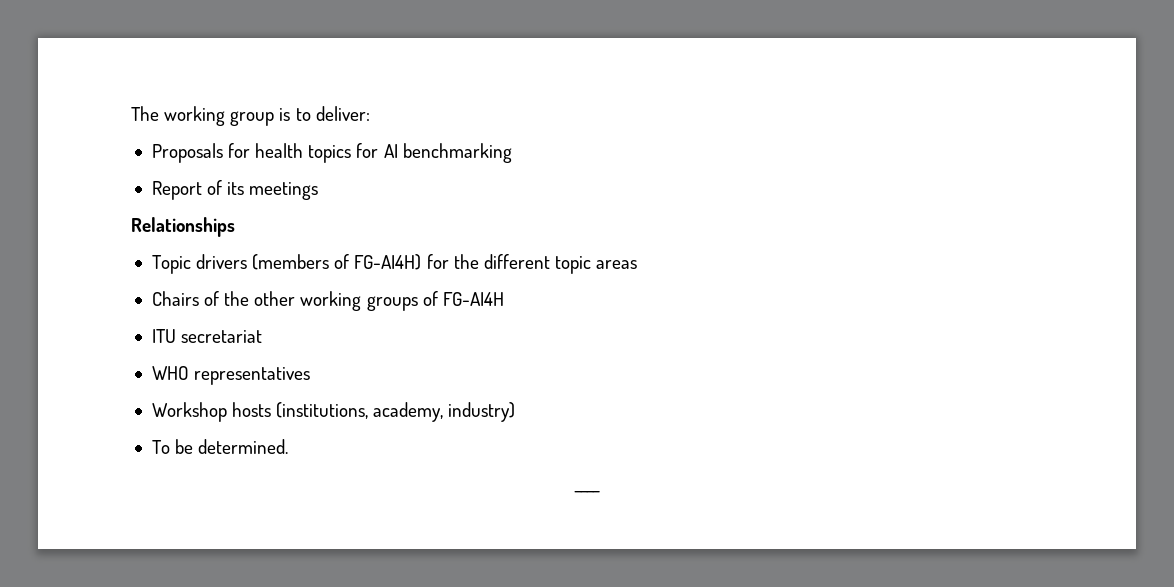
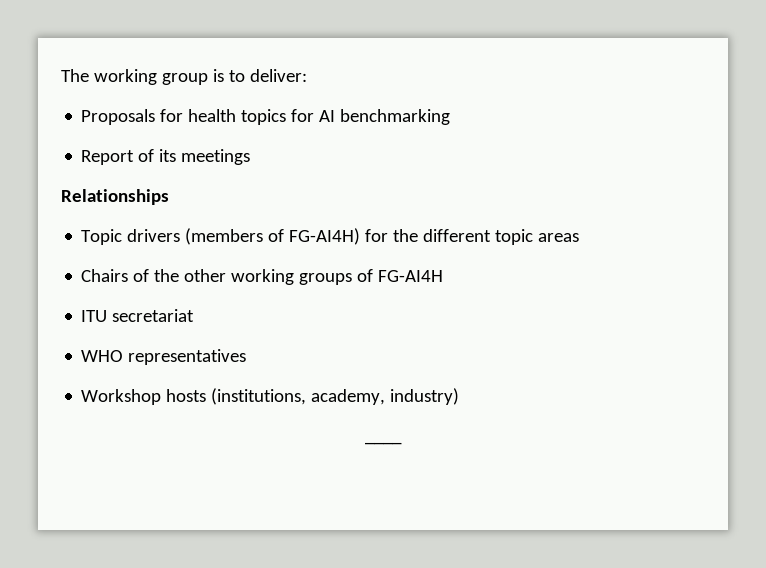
[151,439,289,454] // To be determined. -> (460, 396) none

